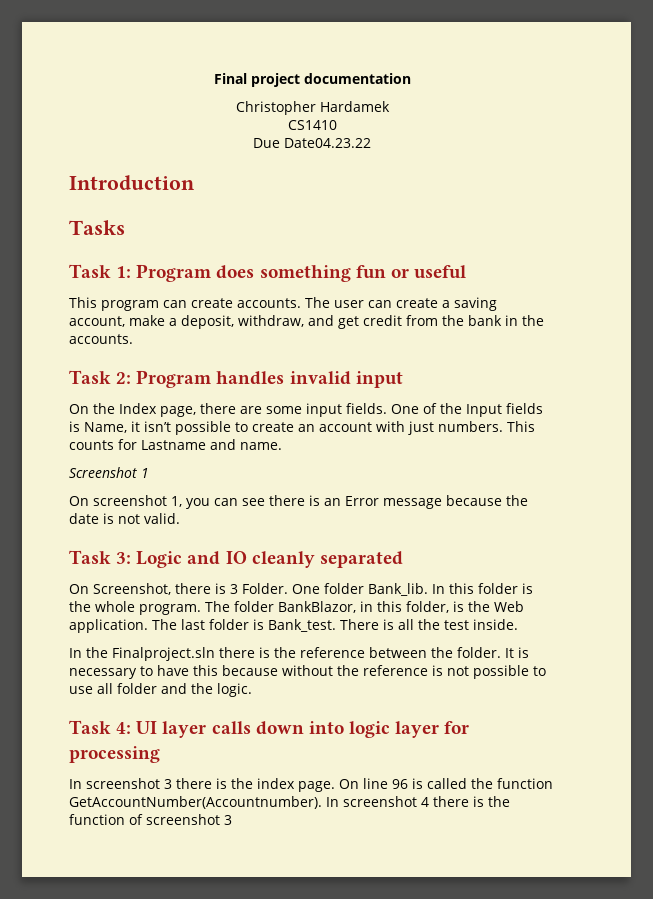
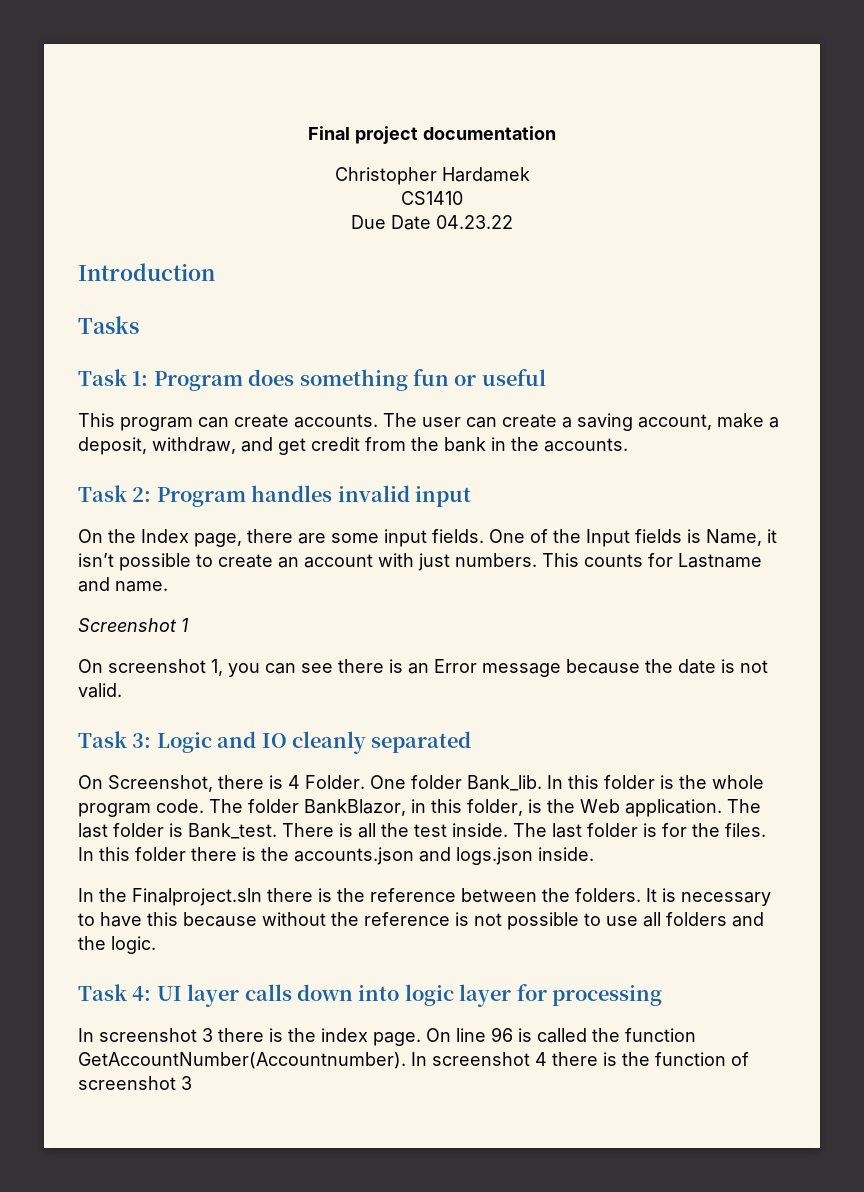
[284,138,371,148] Date04.23.22 -> [391,215,513,230] Date 04.23.22
[230,584,238,594] 3 -> [288,775,300,789] 4
[139,604,201,615] program. -> [78,799,204,817] program code.
(518, 624) none -> [513,823,766,838] [78,847,594,865] The last folder is for the files. In this folder there is the accounts.json and logs.json inside.
[457,647,501,658] folder. -> [575,888,641,902] folders.
[117,683,157,694] folder -> [666,912,727,926] folders

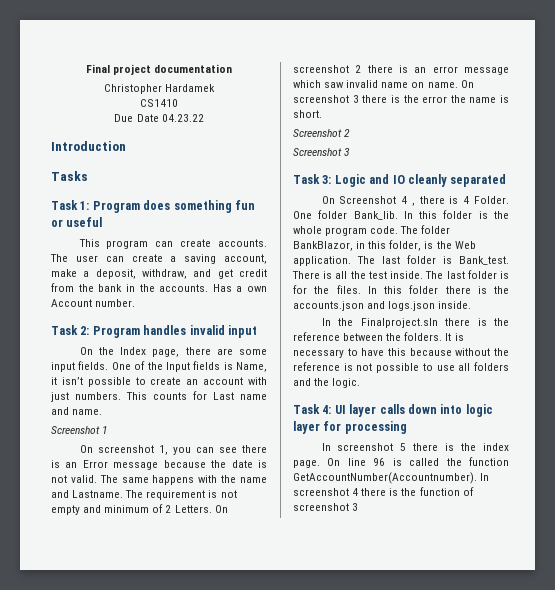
(628, 445) none -> [212,284,267,292] [51,299,136,307] Has a own Account number.
[678,553,762,568] Lastname -> [213,392,267,400] Last name
(122, 690) none -> [99,475,267,485] [51,490,237,500] [51,504,228,515] [293,65,509,75] [293,80,474,88] [293,95,509,103] [293,110,322,118] [293,129,351,137] [293,148,351,156] The same happens with the name and Lastname. The requirement is not empty and minimum of 2 Letters. On screenshot 2 there is an error message which saw invalid name on name. On screenshot 3 there is the error the name is short. // Screenshot 2 // Screenshot 3
[108,775,213,792] Screenshot, -> [339,196,415,206] Screenshot 4 ,
[202,1028,213,1042] 3 -> [400,443,407,451] 5

